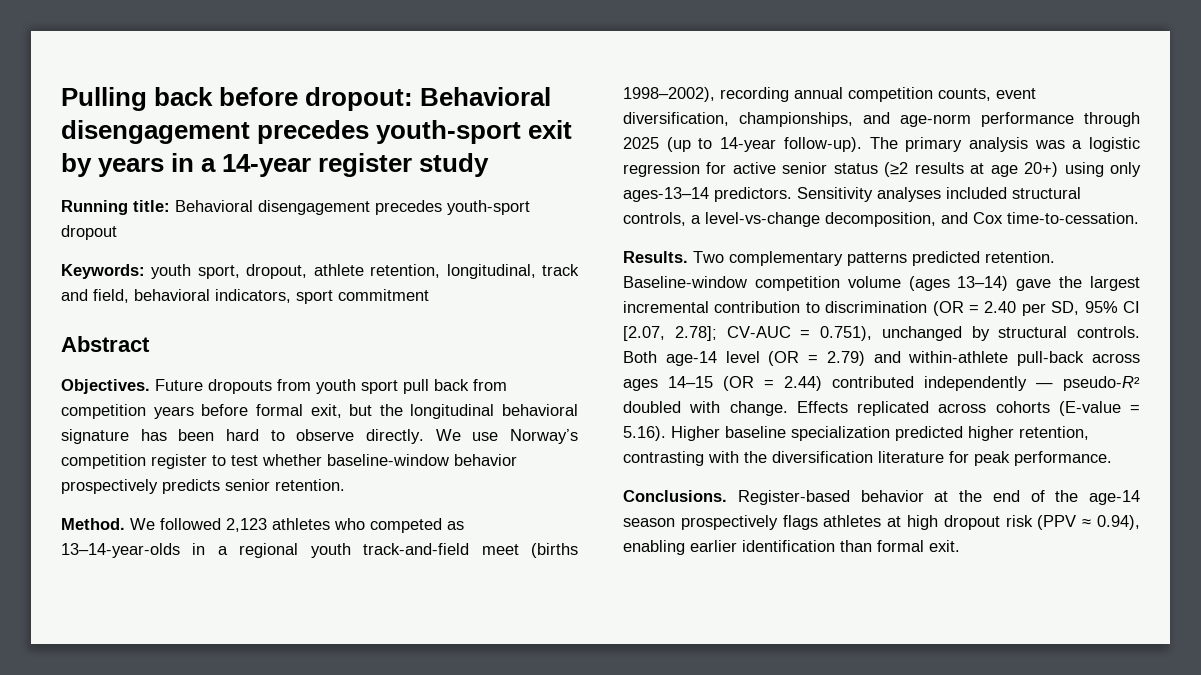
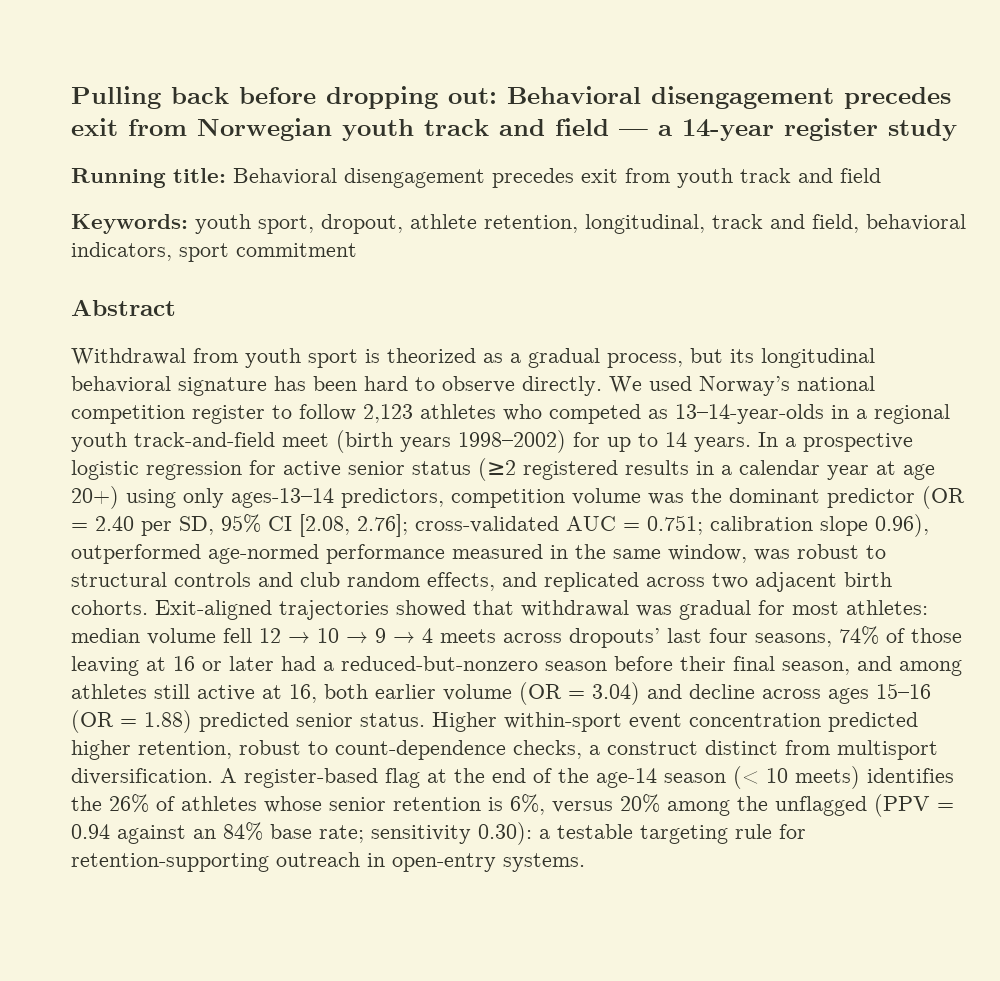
[305,87,552,111] [61,120,573,144] [61,153,195,177] dropout: Behavioral disengagement precedes youth-sport exit by years in -> [326,86,951,109] [71,118,648,141] dropping out: Behavioral disengagement precedes exit from Norwegian youth track and field —
[447,200,530,215] [61,225,117,240] youth-sport dropout -> [581,168,881,188] exit from youth track and field
[61,379,507,394] [61,404,403,419] Objectives. Future dropouts from youth sport pull back from competition years before formal exit, but the -> [71,348,754,368] Withdrawal from youth sport is theorized as a gradual process, but its
[472,429,578,444] [61,454,517,469] [61,479,345,494] [61,518,221,530] use Norway’s competition register to test whether baseline-window behavior prospectively predicts senior retention. // Method. We followed -> [649,376,875,396] [71,404,356,424] used Norway’s national competition register to follow
[531,543,578,558] [623,87,1036,102] [623,112,1140,127] [623,137,1083,152] (births 1998–2002), recording annual competition counts, event diversification, championships, and age-norm performance through 2025 (up to 14-year follow-up). The primary analysis was a -> [336,430,913,453] (birth years 1998–2002) for up to 14 years. In a prospective
[914,162,964,174] results -> [523,460,869,480] registered results in a calendar year
[714,187,1081,202] [623,212,1139,227] [623,251,1055,266] [623,276,1140,291] [623,301,928,313] predictors. Sensitivity analyses included structural controls, a level-vs-change decomposition, and Cox time-to-cessation. // Results. Two complementary patterns predicted retention. Baseline-window competition volume (ages 13–14) gave the largest incremental contribution to discrimination -> [341,488,915,508] predictors, competition volume was the dominant predictor
[623,326,1140,341] [623,351,1085,366] [2.07, 2.78]; CV-AUC = 0.751), unchanged by structural controls. Both age-14 level (OR = 2.79) and within-athlete pull-back -> [299,514,929,537] [71,544,886,564] [71,572,892,592] [71,600,928,620] [71,626,962,648] [71,656,962,676] [71,682,755,705] [2.08, 2.76]; cross-validated AUC = 0.751; calibration slope 0.96), outperformed age-normed performance measured in the same window, was robust to structural controls and club random effects, and replicated across two adjacent birth cohorts. Exit-aligned trajectories showed that withdrawal was gradual for most athletes: median volume fell 12 → 10 → 9 → 4 meets across dropouts’ last four seasons, 74% of those leaving at 16 or later had a reduced-but-nonzero season before their final season, and among athletes still active at 16, both earlier volume (OR = 3.04) and decline
[668,376,1140,391] [623,401,1140,416] [623,426,1089,441] [623,451,1112,466] [623,490,924,505] 14–15 (OR = 2.44) contributed independently — pseudo-R² doubled with change. Effects replicated across cohorts (E-value = 5.16). Higher baseline specialization predicted higher retention, contrasting with the diversification literature for peak performance. // Conclusions. Register-based behavior -> [876,683,931,699] [71,710,918,733] [71,740,938,760] [71,768,420,788] 15–16 (OR = 1.88) predicted senior status. Higher within-sport event concentration predicted higher retention, robust to count-dependence checks, a construct distinct from multisport diversification. A register-based flag
[680,515,1140,530] [623,540,960,555] prospectively flags athletes at high dropout risk (PPV ≈ 0.94), enabling earlier identification than formal exit. -> [733,766,954,789] [71,794,954,817] [71,822,806,845] [71,852,585,872] (< 10 meets) identifies the 26% of athletes whose senior retention is 6%, versus 20% among the unflagged (PPV = 0.94 against an 84% base rate; sensitivity 0.30): a testable targeting rule for retention-supporting outreach in open-entry systems.

